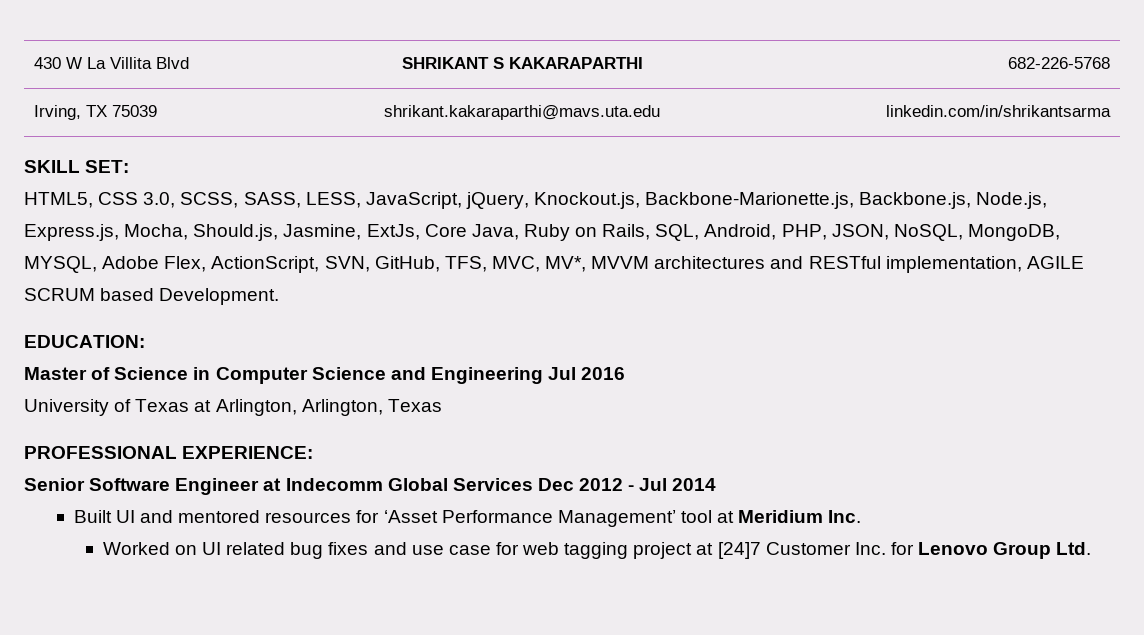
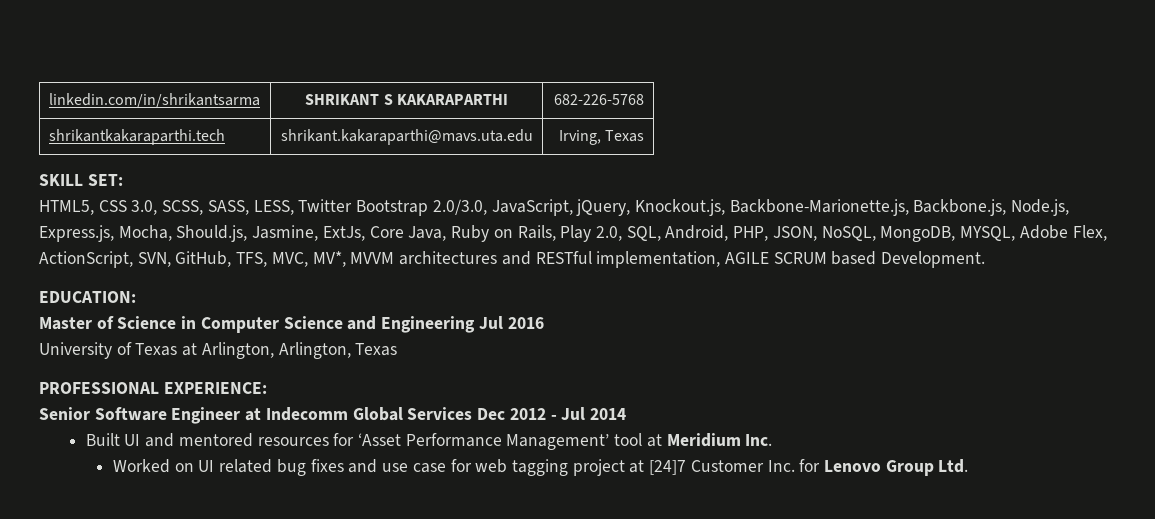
[34,57,190,69] 430 W La Villita Blvd -> [48,93,260,108] linkedin.com/in/shrikantsarma
[34,105,158,120] Irving, TX 75039 -> [48,129,225,145] shrikantkakaraparthi.tech
[885,105,1111,117] linkedin.com/in/shrikantsarma -> [558,130,645,145] Irving, Texas
(361, 200) none -> [298,199,487,216] Twitter Bootstrap 2.0/3.0,
(651, 232) none -> [560,225,622,242] Play 2.0,

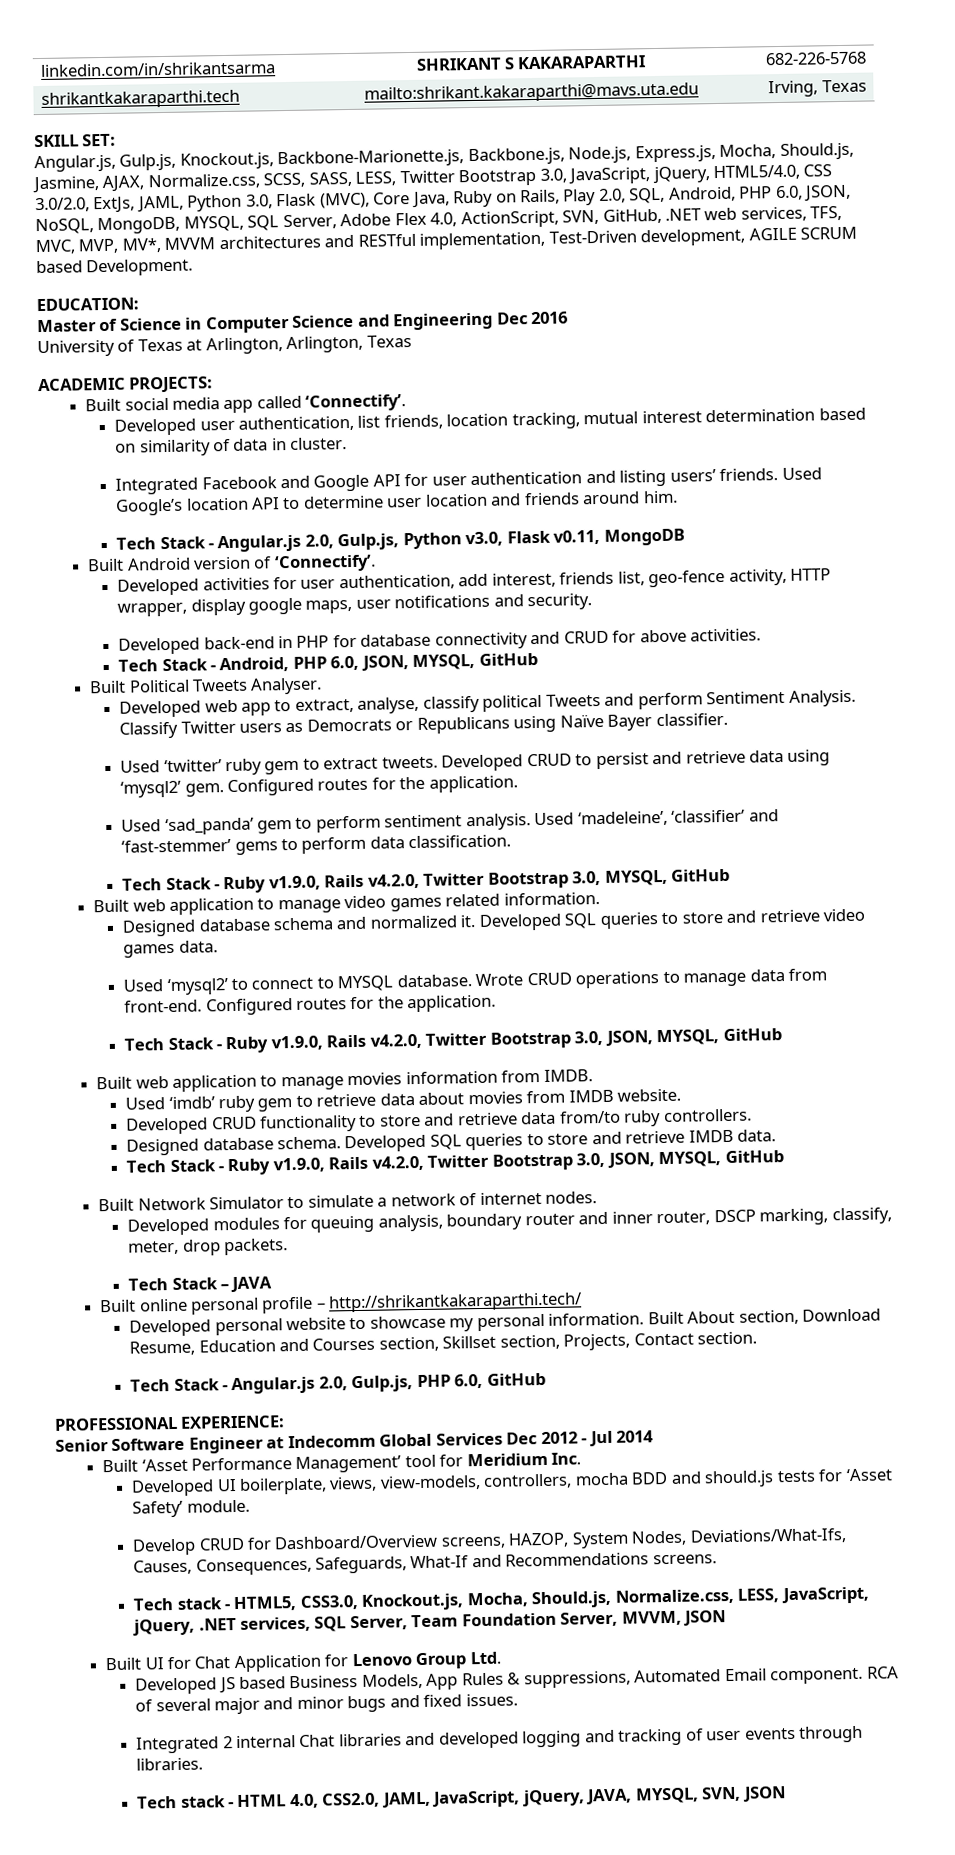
[280,129,533,145] shrikant.kakaraparthi@mavs.uta.edu -> [364,82,699,104] mailto:shrikant.kakaraparthi@mavs.uta.edu
[39,199,631,216] HTML5, CSS 3.0, SCSS, SASS, LESS, Twitter Bootstrap 2.0/3.0, JavaScript, jQuery, -> [34,153,177,173] Angular.js, Gulp.js,
[322,226,365,241] ExtJs, -> [102,164,833,192] [35,192,370,214] AJAX, Normalize.css, SCSS, SASS, LESS, Twitter Bootstrap 3.0, JavaScript, jQuery, HTML5/4.0, CSS 3.0/2.0, ExtJs, JAML, Python 3.0, Flask (MVC),
[733,226,769,241] PHP, -> [739,185,803,201] PHP 6.0,
[1019,225,1107,241] [39,251,232,268] Adobe Flex, ActionScript, SVN, GitHub, -> [247,206,807,231] SQL Server, Adobe Flex 4.0, ActionScript, SVN, GitHub, .NET web services,
(308, 259) none -> [78,238,120,254] MVP,
(721, 259) none -> [548,228,746,247] Test-Driven development,
[478,316,503,329] Jul -> [496,312,528,325] Dec
(398, 349) none -> [38,376,214,393] [85,394,407,414] [114,407,866,436] [115,437,348,457] [115,467,822,495] [116,490,678,516] [116,528,685,553] [87,554,376,573] [117,568,832,596] [117,593,593,617] [118,628,762,655] [118,652,538,673] [89,677,323,695] [119,689,856,718] [119,712,728,739] [120,749,831,776] [120,775,518,798] [121,809,779,836] [121,834,512,855] [122,868,731,894] [93,892,600,915] [122,908,865,937] [123,940,218,958] [123,968,827,996] [124,994,497,1016] [124,1028,782,1054] [96,1069,593,1092] [125,1088,682,1113] [126,1108,752,1135] [126,1129,777,1156] [126,1150,784,1176] [98,1191,598,1212] [127,1207,892,1236] [128,1238,288,1256] [128,1276,273,1293] [99,1292,583,1315] [129,1308,882,1337] [129,1331,758,1356] [130,1372,546,1395] // ACADEMIC PROJECTS: // Built social media app called ‘Connectify’. // Developed user authentication, list friends, location tracking, mutual interest determination based on similarity of data in cluster. // Integrated Facebook and Google API for user authentication and listing users’ friends. Used Google’s location API to determine user location and friends around him. // Tech Stack - Angular.js 2.0, Gulp.js, Python v3.0, Flask v0.11, MongoDB // Built Android version of ‘Connectify’. // Developed activities for user authentication, add interest, friends list, geo-fence activity, HTTP wrapper, display google maps, user notifications and security. // Developed back-end in PHP for database connectivity and CRUD for above activities. // Tech Stack - Android, PHP 6.0, JSON, MYSQL, GitHub // Built Political Tweets Analyser. // Developed web app to extract, analyse, classify political Tweets and perform Sentiment Analysis. Classify Twitter users as Democrats or Republicans using Naïve Bayer classifier. // Used ‘twitter’ ruby gem to extract tweets. Developed CRUD to persist and retrieve data using ‘mysql2’ gem. Configured routes for the application. // Used ‘sad_panda’ gem to perform sentiment analysis. Used ‘madeleine’, ‘classifier’ and ‘fast-stemmer’ gems to perform data classification. // Tech Stack - Ruby v1.9.0, Rails v4.2.0, Twitter Bootstrap 3.0, MYSQL, GitHub // Built web application to manage video games related information. // Designed database schema and normalized it. Developed SQL queries to store and retrieve video games data. // Used ‘mysql2’ to connect to MYSQL database. Wrote CRUD operations to manage data from front-end. Configured routes for the application. // Tech Stack - Ruby v1.9.0, Rails v4.2.0, Twitter Bootstrap 3.0, JSON, MYSQL, GitHub // Built web application to manage movies information from IMDB. // Used ‘imdb’ ruby gem to retrieve data about movies from IMDB website. // Developed CRUD functionality to store and retrieve data from/to ruby controllers. // Designed database schema. Developed SQL queries to store and retrieve IMDB data. // Tech Stack - Ruby v1.9.0, Rails v4.2.0, Twitter Bootstrap 3.0, JSON, MYSQL, GitHub // Built Network Simulator to simulate a network of internet nodes. // Developed modules for queuing analysis, boundary router and inner router, DSCP marking, classify, meter, drop packets. // Tech Stack – JAVA // Built online personal profile – http://shrikantkakaraparthi.tech/ // Developed personal website to showcase my personal information. Built About section, Download Resume, Education and Courses section, Skillset section, Projects, Contact section. // Tech Stack - Angular.js 2.0, Gulp.js, PHP 6.0, GitHub
[124,433,355,447] UI and mentored resources for -> (139, 1466) none
[646,434,662,447] at -> [439,1454,464,1467] for
[112,459,969,476] Worked on UI related bug fixes and use case for web tagging project at [24]7 Customer Inc. for Lenovo Group Ltd. -> [131,1468,893,1497] [132,1499,250,1518] [132,1528,847,1556] [133,1552,717,1576] [133,1586,870,1612] [132,1610,727,1636] [105,1651,501,1673] [135,1666,899,1695] [135,1693,518,1715] [136,1725,863,1754] [136,1757,204,1771] [137,1786,786,1809] Developed UI boilerplate, views, view-models, controllers, mocha BDD and should.js tests for ‘Asset Safety’ module. // Develop CRUD for Dashboard/Overview screens, HAZOP, System Nodes, Deviations/What-Ifs, Causes, Consequences, Safeguards, What-If and Recommendations screens. // Tech stack - HTML5, CSS3.0, Knockout.js, Mocha, Should.js, Normalize.css, LESS, JavaScript, jQuery, .NET services, SQL Server, Team Foundation Server, MVVM, JSON // Built UI for Chat Application for Lenovo Group Ltd. // Developed JS based Business Models, App Rules & suppressions, Automated Email component. RCA of several major and minor bugs and fixed issues. // Integrated 2 internal Chat libraries and developed logging and tracking of user events through libraries. // Tech stack - HTML 4.0, CSS2.0, JAML, JavaScript, jQuery, JAVA, MYSQL, SVN, JSON

